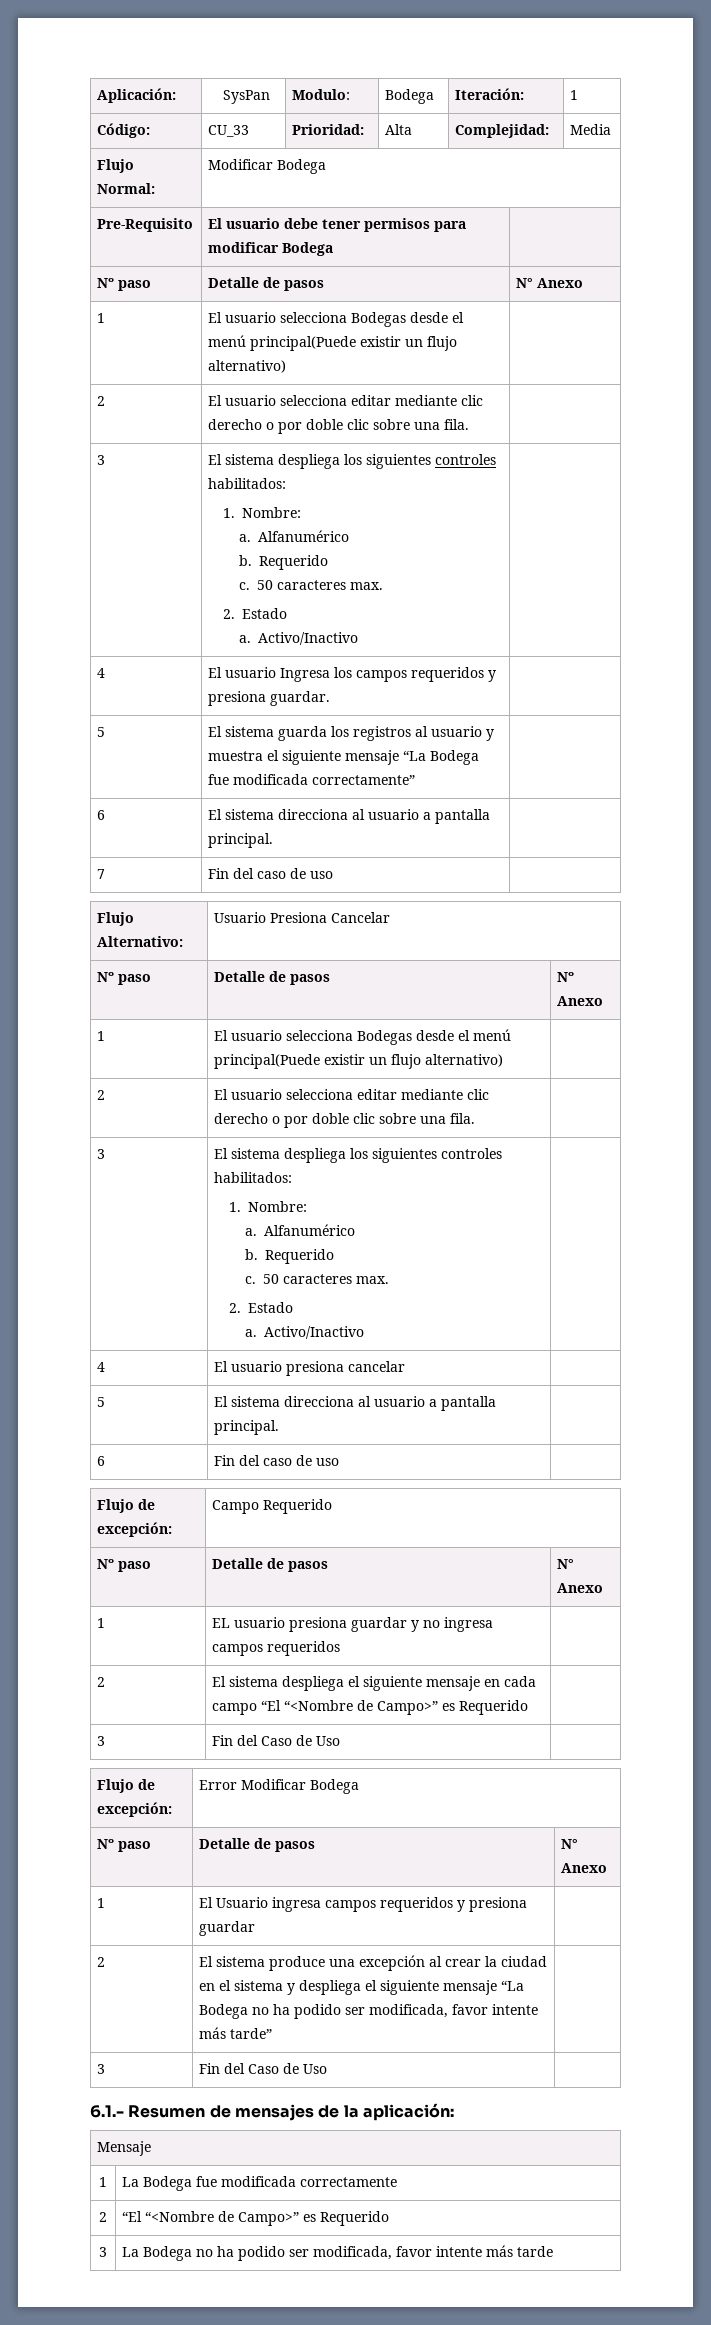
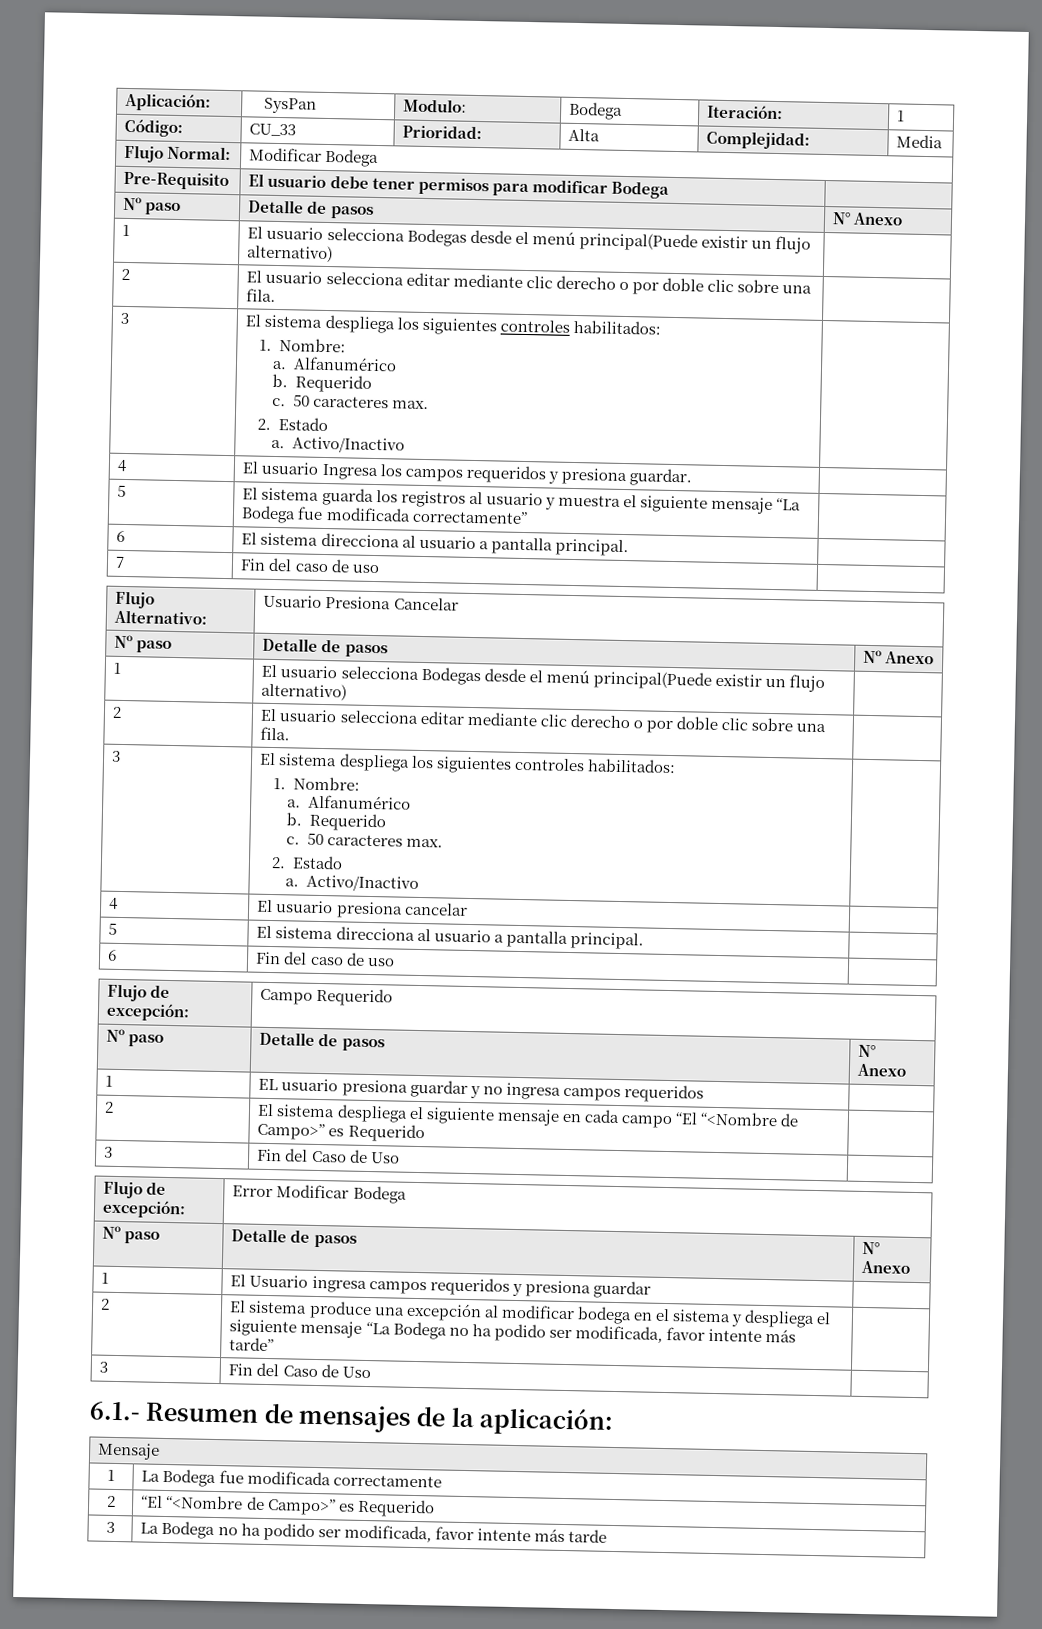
[445,1956,548,1967] crear la ciudad -> [500,1304,632,1325] modificar bodega

